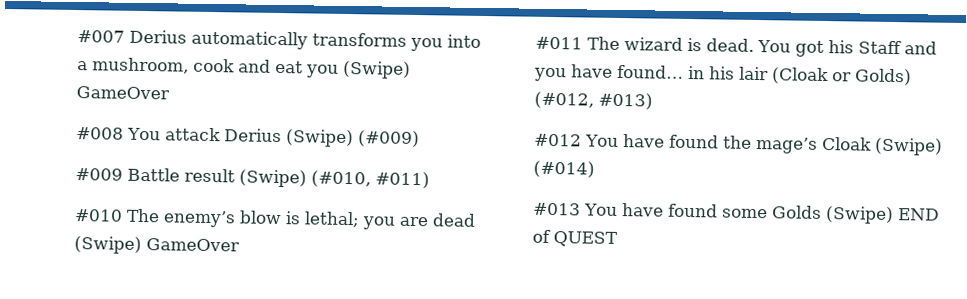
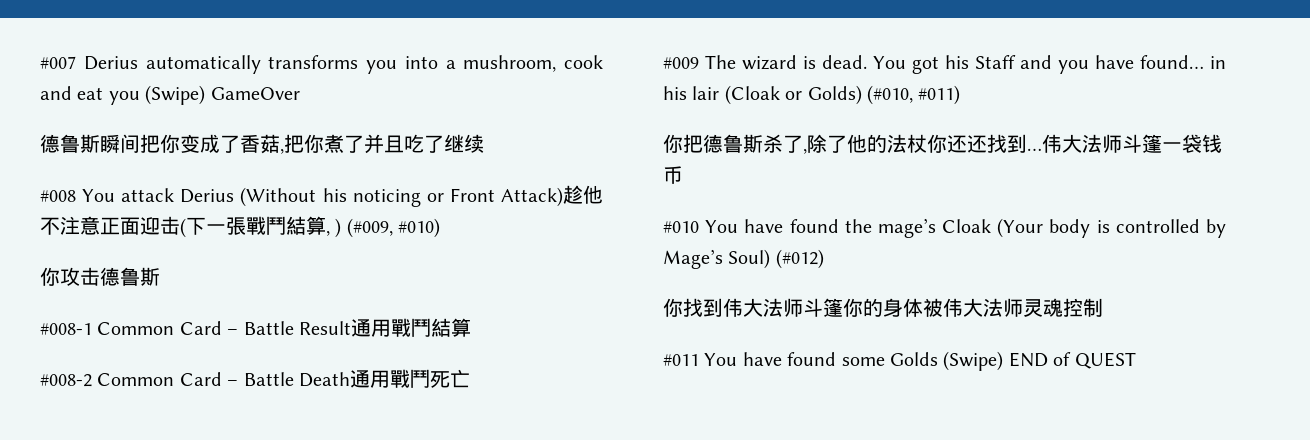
[76,127,420,148] [75,167,430,189] [74,208,476,230] [74,236,240,254] [535,36,583,50] #008 You attack Derius (Swipe) (#009) // #009 Battle result (Swipe) (#010, #011) // #010 The enemy’s blow is lethal; you are dead (Swipe) GameOver // #011 -> [40,134,484,154] [40,185,603,207] [40,216,441,238] [40,267,160,286] [40,318,471,337] [40,369,470,388] [663,57,699,69] 德鲁斯瞬间把你变成了香菇,把你煮了并且吃了继续 // #008 You attack Derius (Without his noticing or Front Attack)趁他不注意正面迎击(下一張戰鬥結算, ) (#009, #010) // 你攻击德鲁斯 // #008-1 Common Card – Battle Result通用戰鬥結算 // #008-2 Common Card – Battle Death通用戰鬥死亡 // #009
[534,91,653,110] [534,133,582,147] (#012, #013) // #012 -> [867,85,961,105] [663,134,1222,154] [663,166,683,184] [663,221,699,233] (#010, #011) // 你把德鲁斯杀了,除了他的法杖你还还找到…伟大法师斗篷一袋钱币 // #010
[873,137,943,156] [533,160,595,178] [533,202,581,216] (Swipe) (#014) // #013 -> [997,218,1226,238] [663,249,824,269] [663,298,1103,317] [663,354,699,366] (Your body is controlled by Mage’s Soul) (#012) // 你找到伟大法师斗篷你的身体被伟大法师灵魂控制 // #011

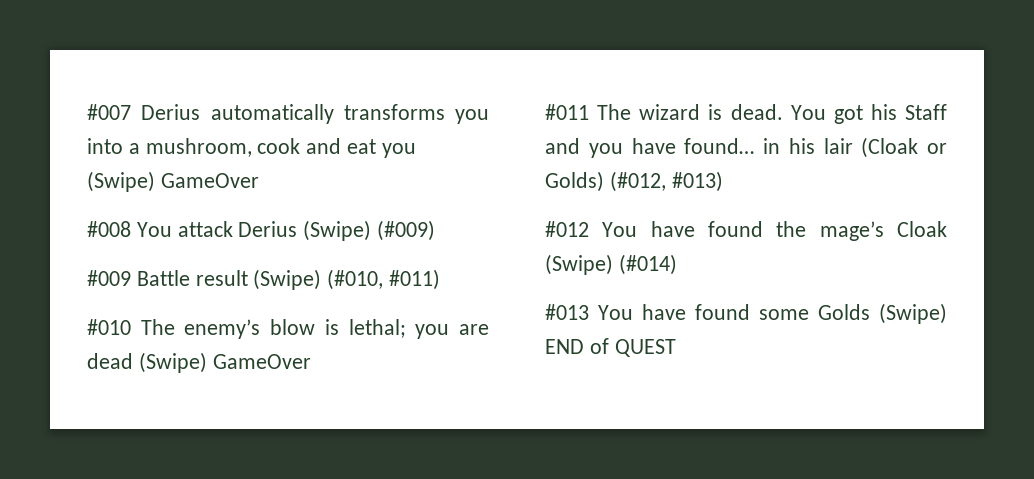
[40,134,484,154] [40,185,603,207] [40,216,441,238] [40,267,160,286] [40,318,471,337] [40,369,470,388] [663,57,699,69] 德鲁斯瞬间把你变成了香菇,把你煮了并且吃了继续 // #008 You attack Derius (Without his noticing or Front Attack)趁他不注意正面迎击(下一張戰鬥結算, ) (#009, #010) // 你攻击德鲁斯 // #008-1 Common Card – Battle Result通用戰鬥結算 // #008-2 Common Card – Battle Death通用戰鬥死亡 // #009 -> [87,220,436,241] [87,269,441,290] [87,319,490,339] [87,352,311,373] [545,104,589,120] #008 You attack Derius (Swipe) (#009) // #009 Battle result (Swipe) (#010, #011) // #010 The enemy’s blow is lethal; you are dead (Swipe) GameOver // #011
[867,85,961,105] [663,134,1222,154] [663,166,683,184] [663,221,699,233] (#010, #011) // 你把德鲁斯杀了,除了他的法杖你还还找到…伟大法师斗篷一袋钱币 // #010 -> [609,171,723,192] [545,221,589,237] (#012, #013) // #012
[997,218,1226,238] [663,249,824,269] [663,298,1103,317] [663,354,699,366] (Your body is controlled by Mage’s Soul) (#012) // 你找到伟大法师斗篷你的身体被伟大法师灵魂控制 // #011 -> [545,254,677,275] [545,304,589,320] (Swipe) (#014) // #013

